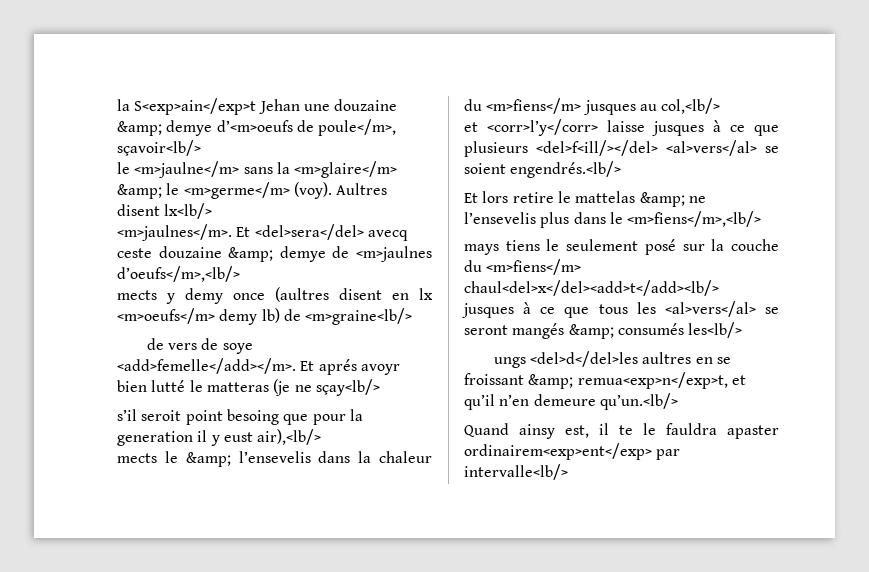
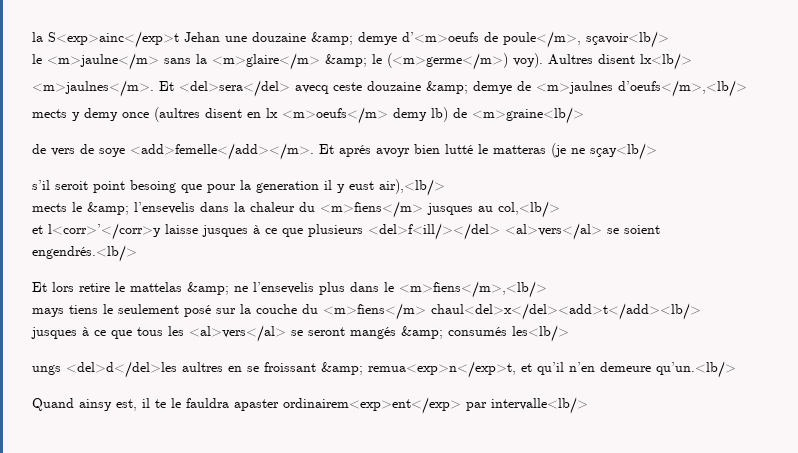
[117,98,257,115] la S<exp>ain</exp>t -> [32,31,179,48] la S<exp>ainc</exp>t
[183,182,332,199] <m>germe</m> (voy). -> [387,53,543,70] (<m>germe</m>) voy).
[487,119,598,136] <corr>l’y</corr> -> [48,223,161,240] l<corr>’</corr>y

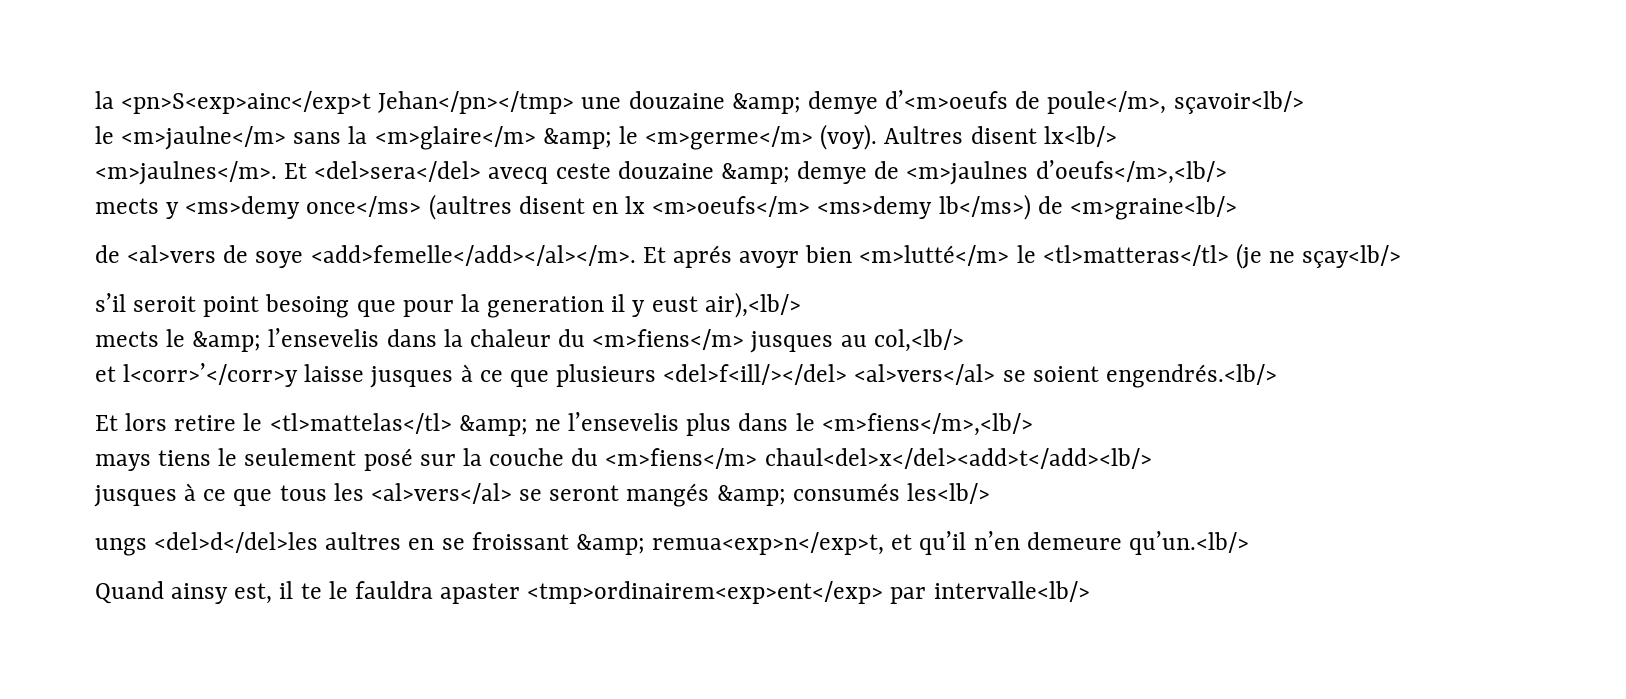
[32,31,220,48] la S<exp>ainc</exp>t Jehan -> [95,91,575,114] la <pn>S<exp>ainc</exp>t Jehan</pn></tmp>
[387,53,543,70] (<m>germe</m>) voy). -> [645,124,878,150] <m>germe</m> (voy).
[84,108,149,121] demy once -> [185,196,422,219] <ms>demy once</ms>
[393,107,448,122] demy lb) -> [817,194,1031,220] <ms>demy lb</ms>)
[51,148,75,156] vers -> [127,245,217,263] <al>vers
[130,143,314,160] <add>femelle</add></m>. -> [310,245,636,266] <add>femelle</add></al></m>.
[445,144,546,154] lutté le matteras -> [859,245,1229,266] <m>lutté</m> le <tl>matteras</tl>
[130,282,182,292] mattelas -> [269,413,452,434] <tl>mattelas</tl>
[283,397,461,414] ordinairem<exp>ent</exp> -> [527,581,884,604] <tmp>ordinairem<exp>ent</exp>

